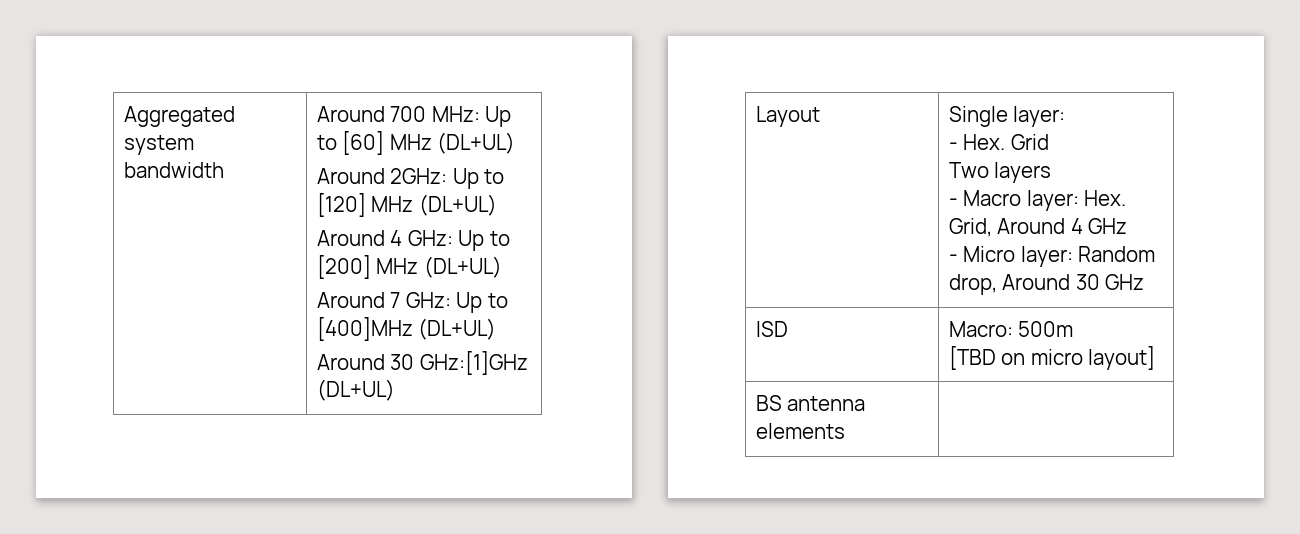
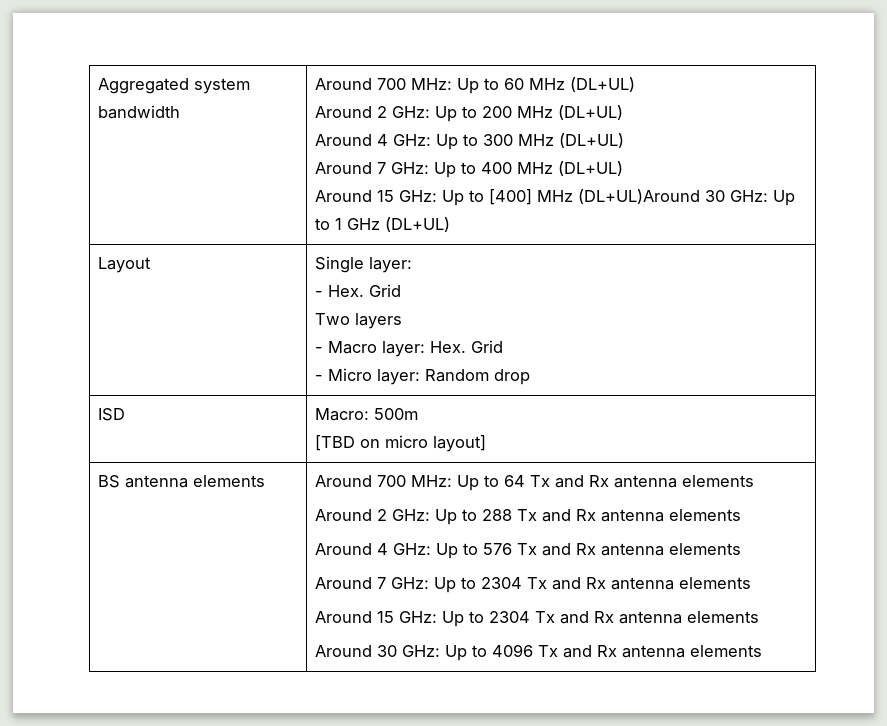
[342,131,516,155] [316,168,505,189] [316,193,366,217] [60] MHz (DL+UL) // Around 2GHz: Up to [120] -> [503,77,635,92] [314,106,512,122] 60 MHz (DL+UL) // Around 2 GHz: Up to 200
[316,255,371,279] [200] -> [482,134,513,146] 300
[316,317,497,341] [316,351,528,375] [400]MHz (DL+UL) // Around 30 GHz:[1]GHz -> [480,161,623,176] [314,189,795,206] [314,218,380,230] 400 MHz (DL+UL) // Around 15 GHz: Up to [400] MHz (DL+UL)Around 30 GHz: Up to 1 GHz
[948,218,1128,237] Grid, Around 4 GHz -> [470,340,503,353] Grid
[948,274,1145,295] drop, Around 30 GHz -> [493,369,530,385] drop
(845, 431) none -> [314,475,754,491] [314,509,741,525] [314,543,741,559] [314,577,751,593] [314,611,759,627] [314,644,762,661] Around 700 MHz: Up to 64 Tx and Rx antenna elements // Around 2 GHz: Up to 288 Tx and Rx antenna elements // Around 4 GHz: Up to 576 Tx and Rx antenna elements // Around 7 GHz: Up to 2304 Tx and Rx antenna elements // Around 15 GHz: Up to 2304 Tx and Rx antenna elements // Around 30 GHz: Up to 4096 Tx and Rx antenna elements

